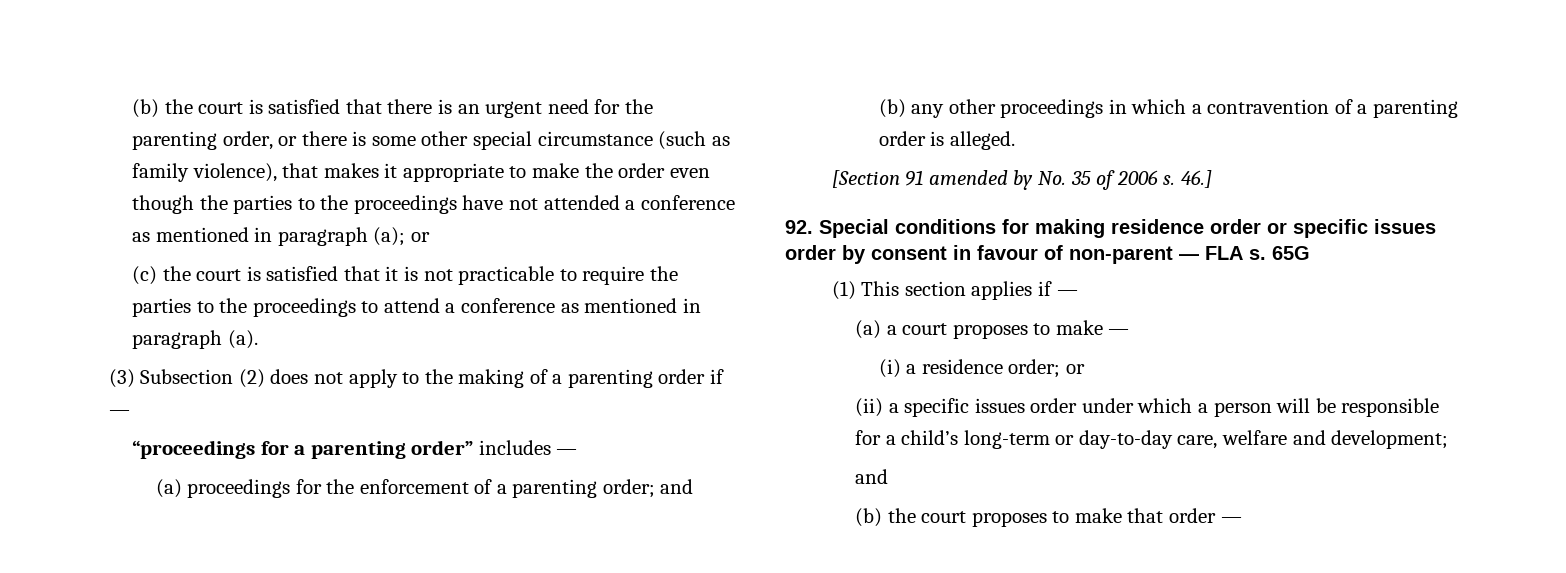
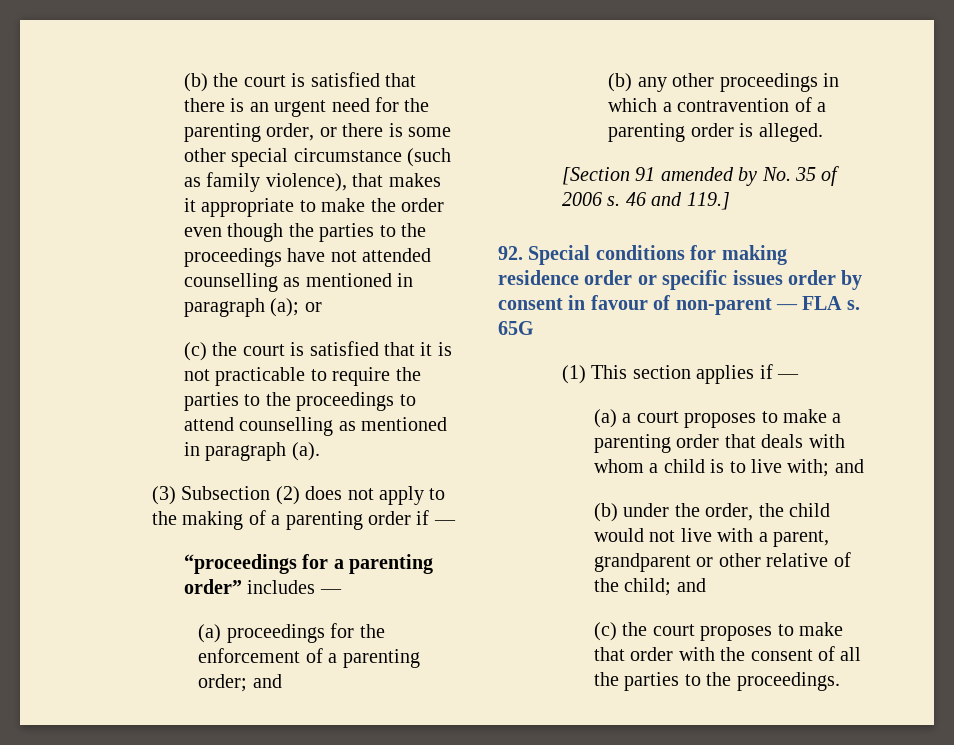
[625,195,735,210] a conference -> [183,273,278,292] counselling
[445,298,556,313] a conference -> [239,417,334,436] counselling
[1180,170,1212,188] 46.] -> [625,192,730,210] 46 and 119.]
[1108,329,1130,335] [878,359,1085,378] [855,398,1440,417] [855,430,1449,449] [855,469,889,484] [855,508,883,527] — // (i) a residence order; or // (ii) a specific issues order under which a person will be responsible for a child’s long-term or day-to-day care, welfare and development; // and // (b) -> [832,413,842,423] [593,434,845,453] [593,459,864,477] [593,503,830,522] [593,528,829,547] [593,552,851,572] [593,578,706,596] [593,622,617,641] a parenting order that deals with whom a child is to live with; and // (b) under the order, the child would not live with a parent, grandparent or other relative of the child; and // (c)
[1220,517,1242,523] — -> [678,646,862,661] [593,672,840,691] with the consent of all the parties to the proceedings.

